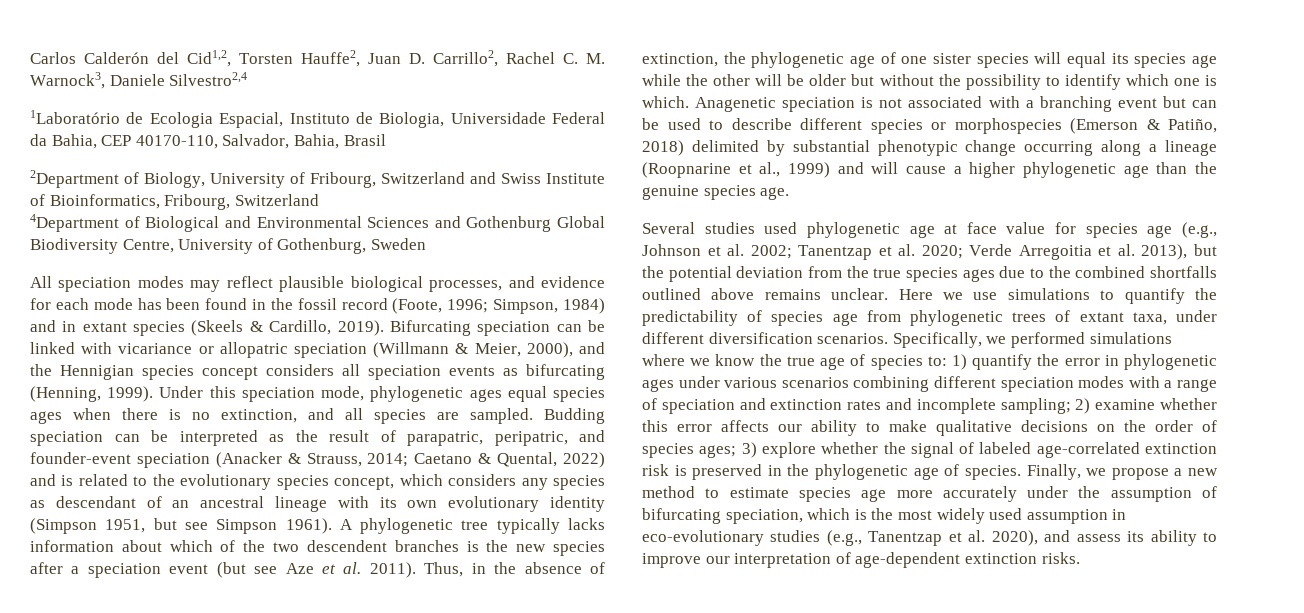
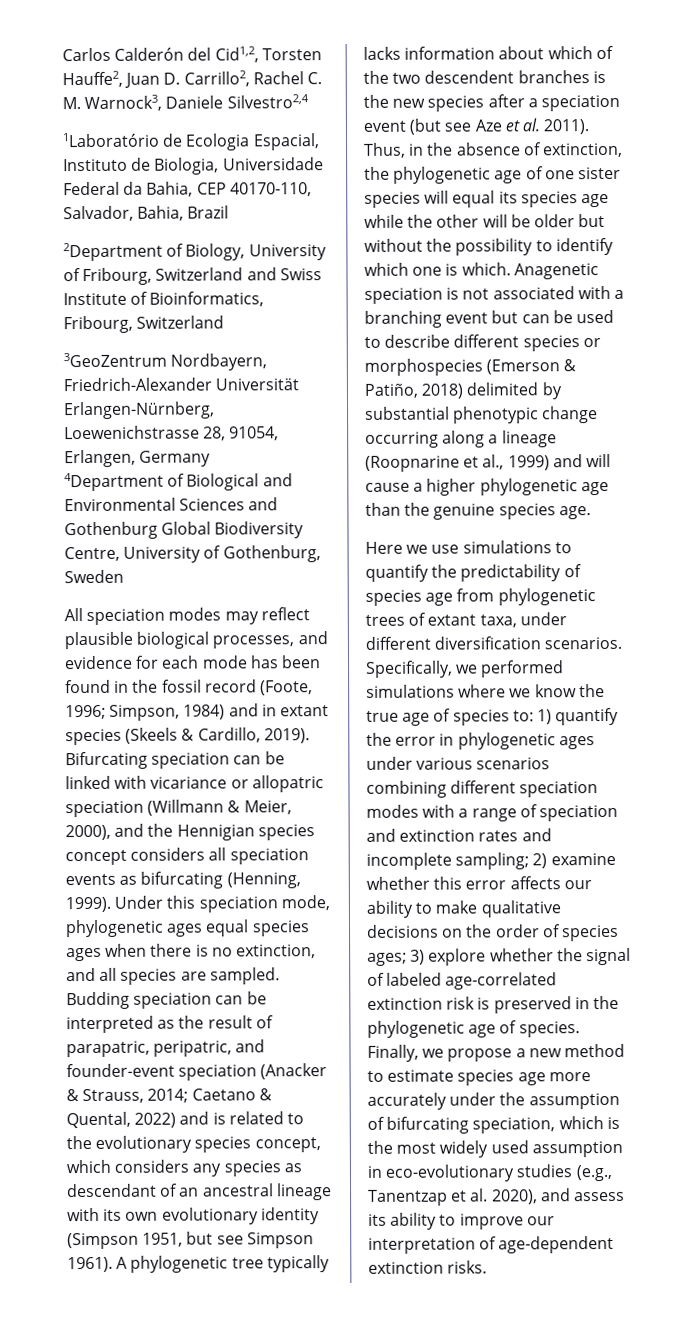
[343,134,386,146] Brasil -> [187,205,230,219] Brazil
(319, 200) none -> [63,352,268,371] [63,377,300,392] [63,401,215,420] [64,425,280,441] [64,449,212,468] // 3GeoZentrum Nordbayern, Friedrich-Alexander Universität Erlangen-Nürnberg, Loewenichstrasse 28, 91054, Erlangen, Germany
[642,222,1217,238] [642,244,1217,260] [642,266,1217,282] [642,288,889,300] Several studies used phylogenetic age at face value for species age (e.g., Johnson et al. 2002; Tanentzap et al. 2020; Verde Arregoitia et al. 2013), but the potential deviation from the true species ages due to the combined shortfalls outlined above remains unclear. -> (591, 513) none

